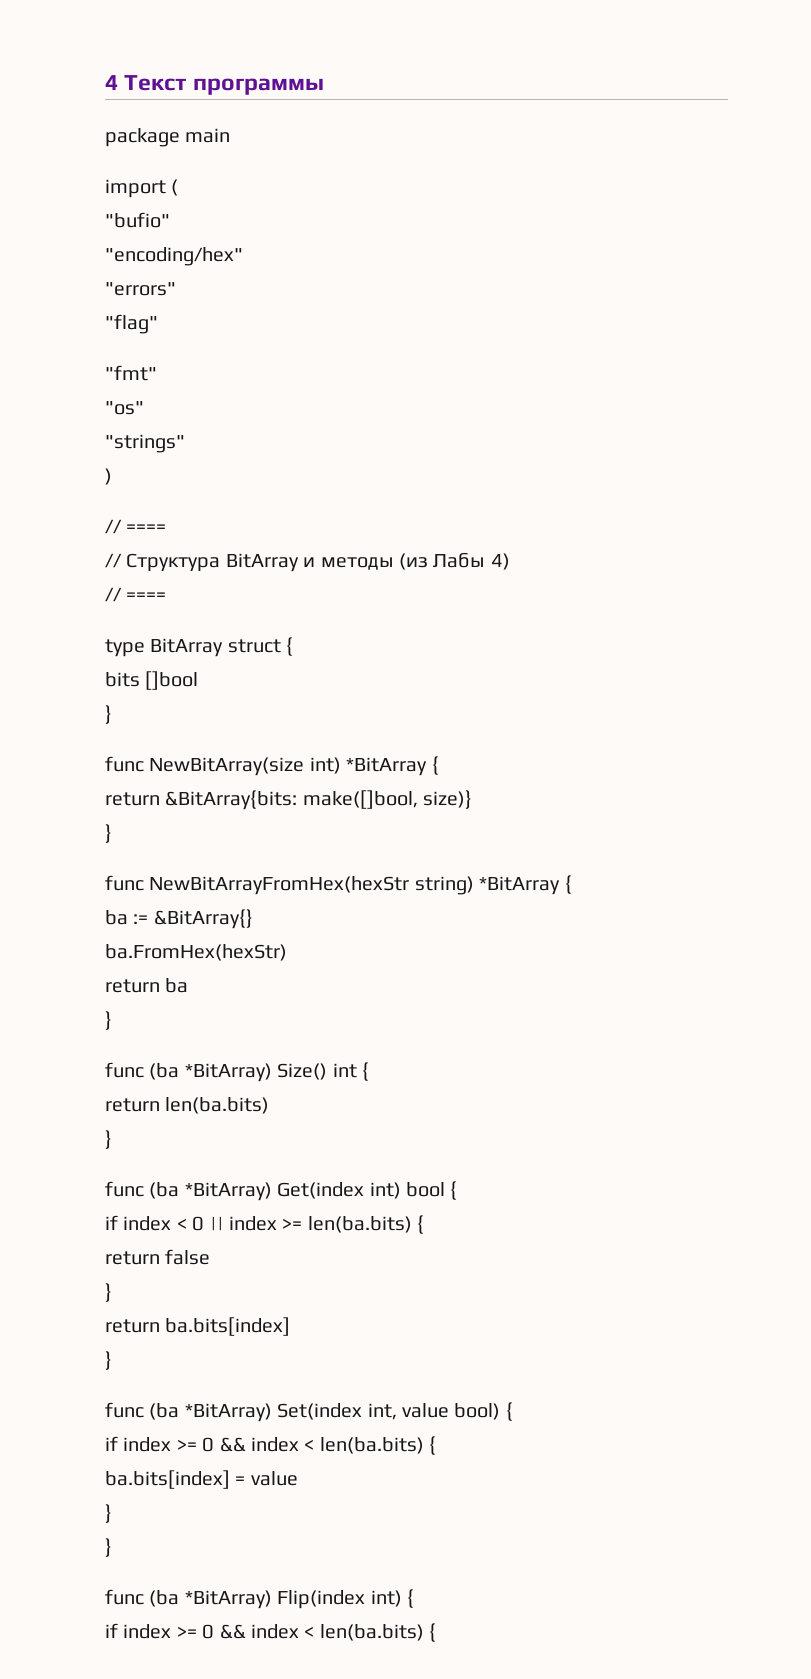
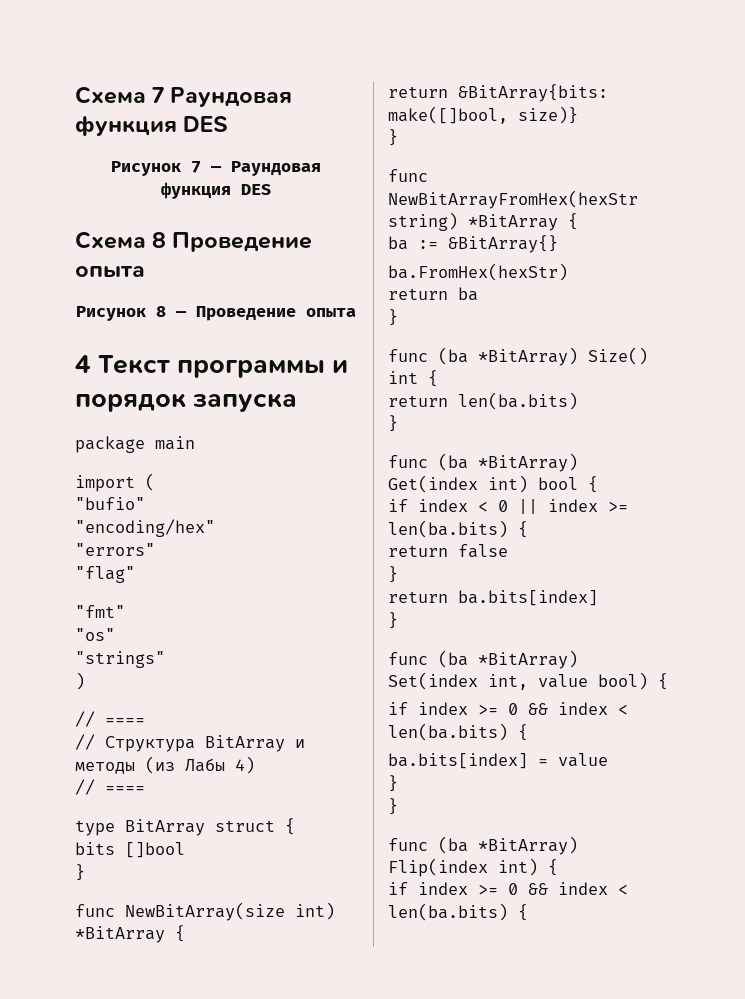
(105, 82) none -> [75,86,293,107] [75,116,229,136] [111,161,321,176] [161,182,271,199] [75,231,313,252] [75,265,145,277] [76,306,356,321] Схема 7 Раундовая функция DES // Рисунок 7 — Раундовая функция DES // Схема 8 Проведение опыта // Рисунок 8 — Проведение опыта //
(325, 86) none -> [332,360,349,373] [75,392,298,412] и порядок запуска

